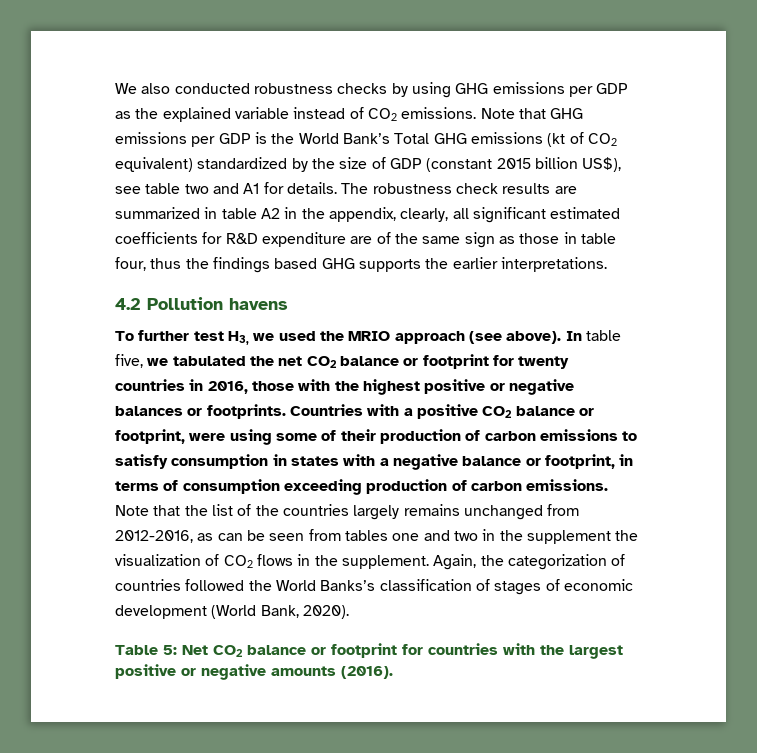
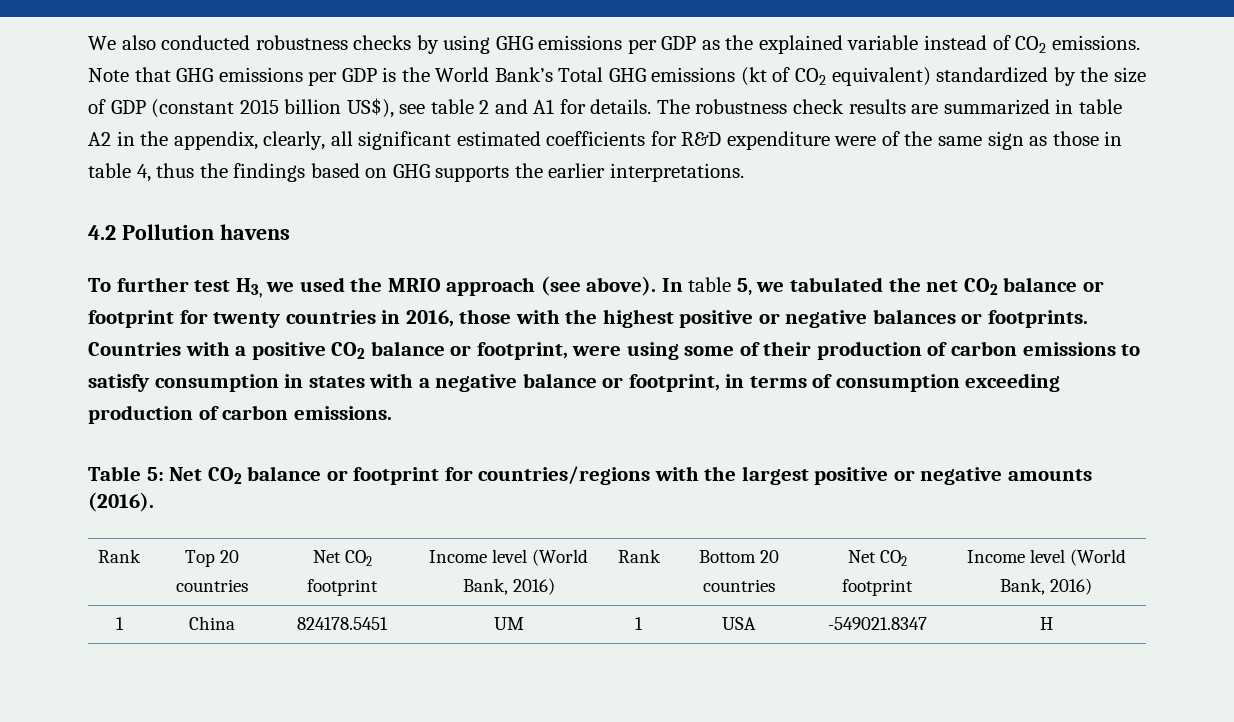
[184,184,209,194] two -> [479,100,490,114] 2
[350,236,373,244] are -> [834,136,877,146] were
[115,257,146,271] four, -> [136,164,151,182] 4,
(318, 263) none -> [365,168,388,178] on
[115,354,143,368] five, -> [736,278,752,296] 5,
[115,504,580,520] [115,529,639,544] [115,554,626,570] [115,579,633,595] [115,605,349,619] Note that the list of the countries largely remains unchanged from 2012-2016, as can be seen from tables one and two in the supplement the visualization of CO2 flows in the supplement. Again, the categorization of countries followed the World Banks’s classification of stages of economic development (World Bank, 2020). -> (392, 413) none
[428,643,498,655] countries -> [478,466,651,485] countries/regions
(393, 672) none -> [98,549,141,563] [185,550,239,567] [176,579,248,592] [312,550,372,566] [307,579,378,596] [429,549,588,566] [462,578,555,595] [617,549,661,563] [698,550,779,563] [702,579,775,592] [847,550,907,566] [842,579,913,596] [966,549,1126,566] [1000,578,1092,595] [115,617,124,630] [189,616,235,630] [297,617,388,630] [493,617,524,630] [635,617,643,630] [722,617,756,630] [827,617,927,630] [1039,617,1053,630] // Rank | Top 20 countries | Net CO2 footprint | Income level (World Bank, 2016) | Rank | Bottom 20 countries | Net CO2 footprint | Income level (World Bank, 2016) // 1 | China | 824178.5451 | UM | 1 | USA | -549021.8347 | H

